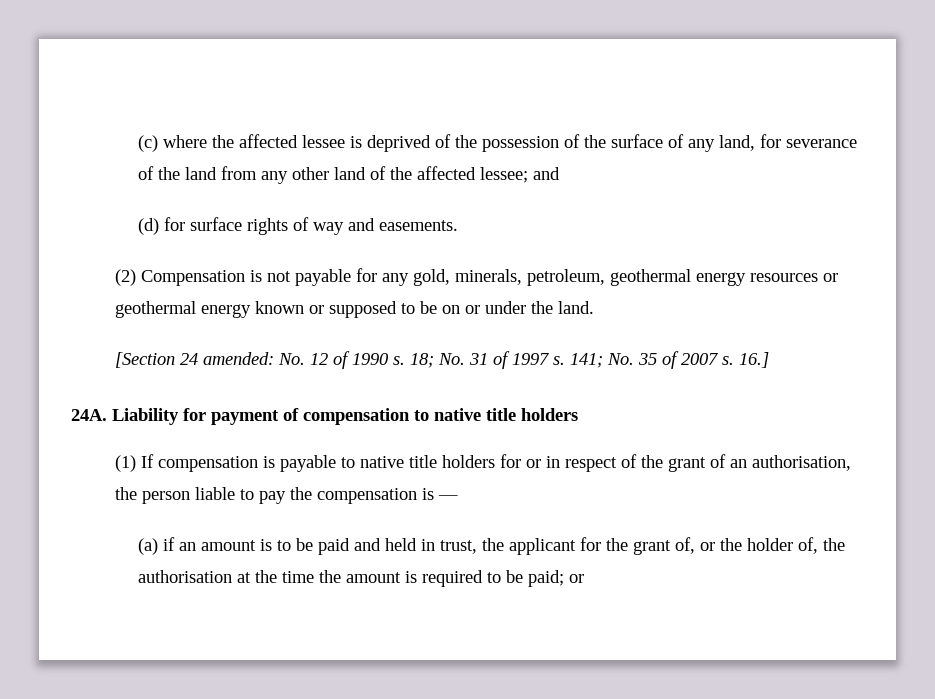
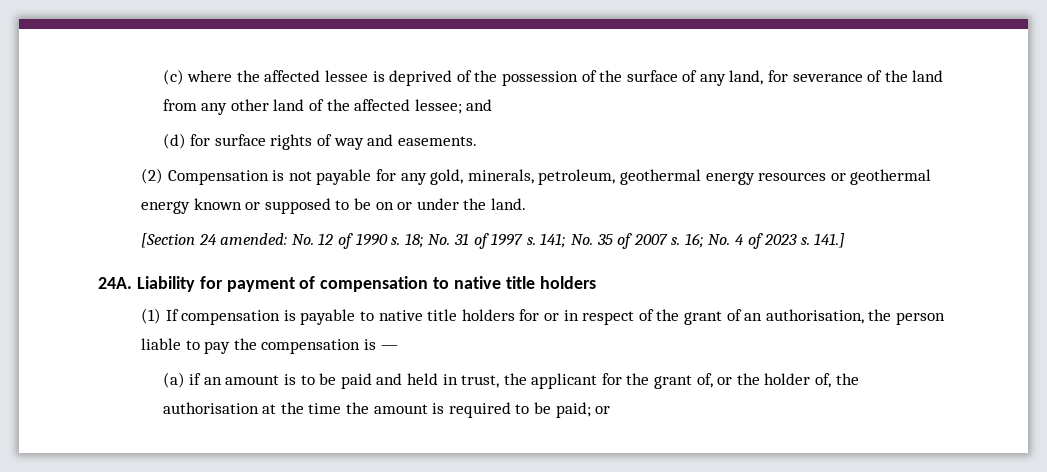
[739,352,770,368] 16.] -> [684,233,846,249] 16; No. 4 of 2023 s. 141.]

